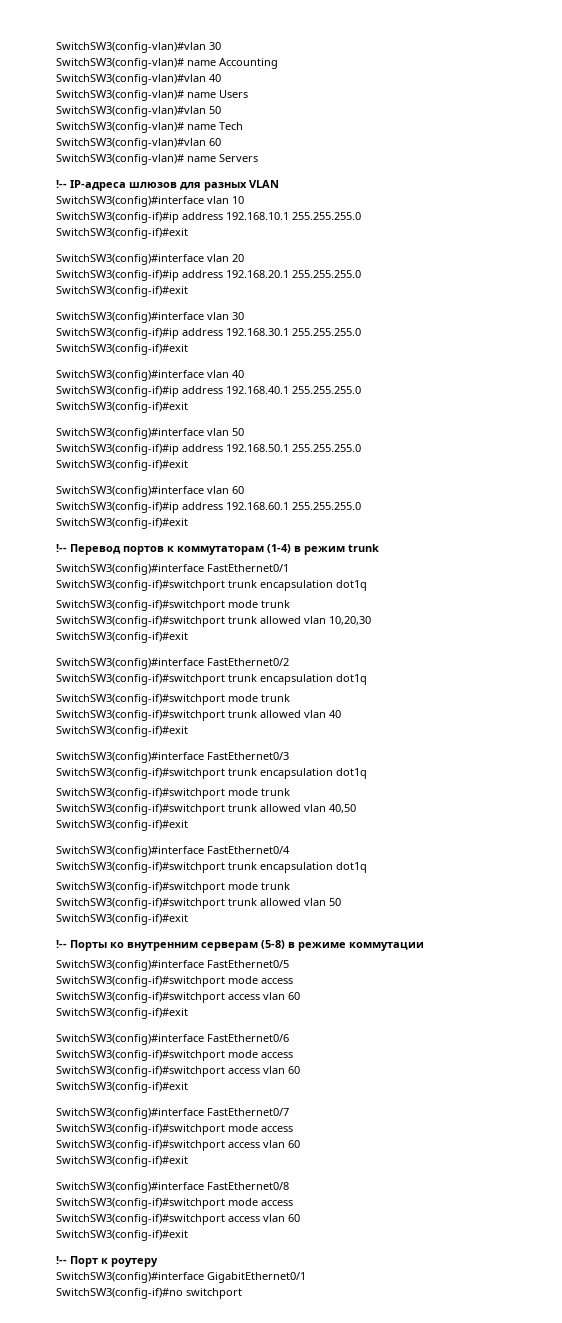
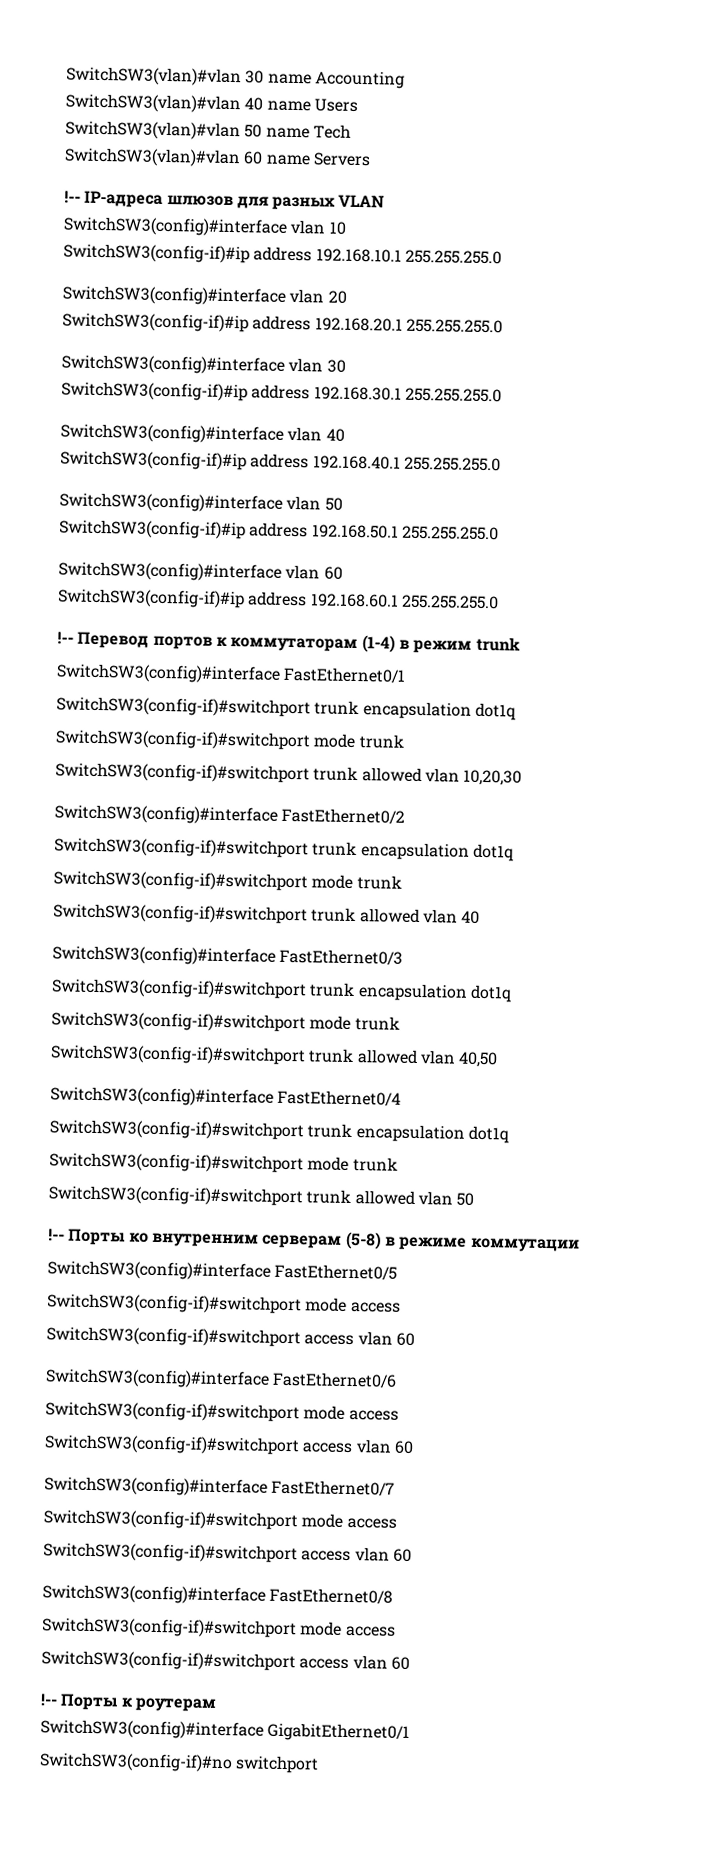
[56,42,221,53] [56,58,184,69] SwitchSW3(config-vlan)#vlan 30 // SwitchSW3(config-vlan)# -> [66,66,265,87] SwitchSW3(vlan)#vlan 30
[56,74,221,85] [56,90,184,101] SwitchSW3(config-vlan)#vlan 40 // SwitchSW3(config-vlan)# -> [65,93,264,114] SwitchSW3(vlan)#vlan 40
[56,106,221,117] [56,122,184,133] SwitchSW3(config-vlan)#vlan 50 // SwitchSW3(config-vlan)# -> [65,120,263,141] SwitchSW3(vlan)#vlan 50
[56,138,221,149] [56,154,184,165] SwitchSW3(config-vlan)#vlan 60 // SwitchSW3(config-vlan)# -> [64,147,264,168] SwitchSW3(vlan)#vlan 60
[56,228,188,239] // SwitchSW3(config-if)#exit -> (502, 257) none
[56,286,188,297] // SwitchSW3(config-if)#exit -> (503, 326) none
[56,344,188,355] // SwitchSW3(config-if)#exit -> (502, 395) none
[56,402,188,413] // SwitchSW3(config-if)#exit -> (501, 464) none
[56,460,188,471] // SwitchSW3(config-if)#exit -> (499, 533) none
[56,518,188,529] // SwitchSW3(config-if)#exit -> (499, 602) none
[56,632,188,643] // SwitchSW3(config-if)#exit -> (523, 777) none
[56,726,188,737] // SwitchSW3(config-if)#exit -> (481, 917) none
[56,820,188,831] // SwitchSW3(config-if)#exit -> (499, 1059) none
[56,914,188,925] // SwitchSW3(config-if)#exit -> (475, 1199) none
[56,1008,188,1019] // SwitchSW3(config-if)#exit -> (415, 1339) none
[56,1082,188,1093] // SwitchSW3(config-if)#exit -> (414, 1447) none
[56,1156,188,1167] // SwitchSW3(config-if)#exit -> (412, 1555) none
[56,1230,188,1241] [56,1256,158,1267] // SwitchSW3(config-if)#exit // !-- Порт к роутеру -> [40,1693,217,1712] // !-- Порты к роутерам

